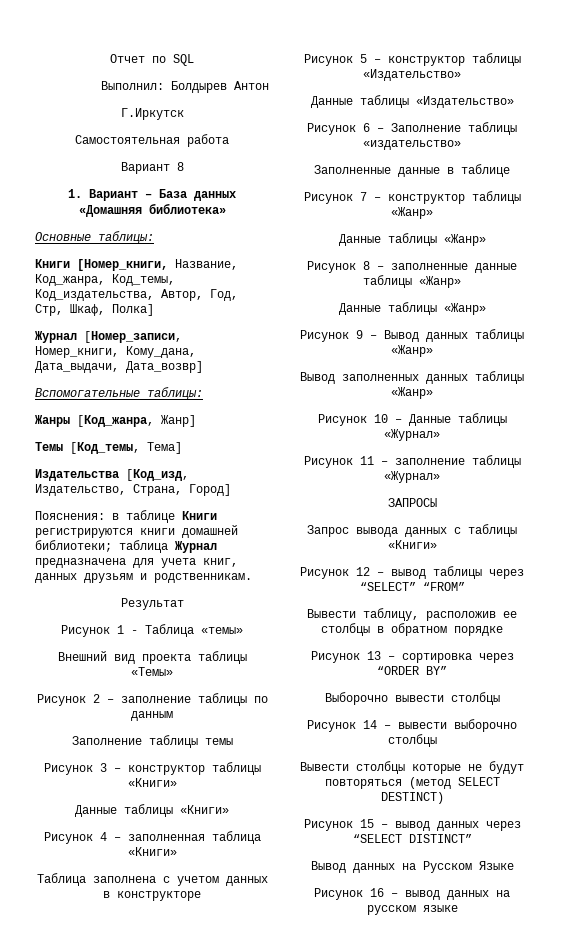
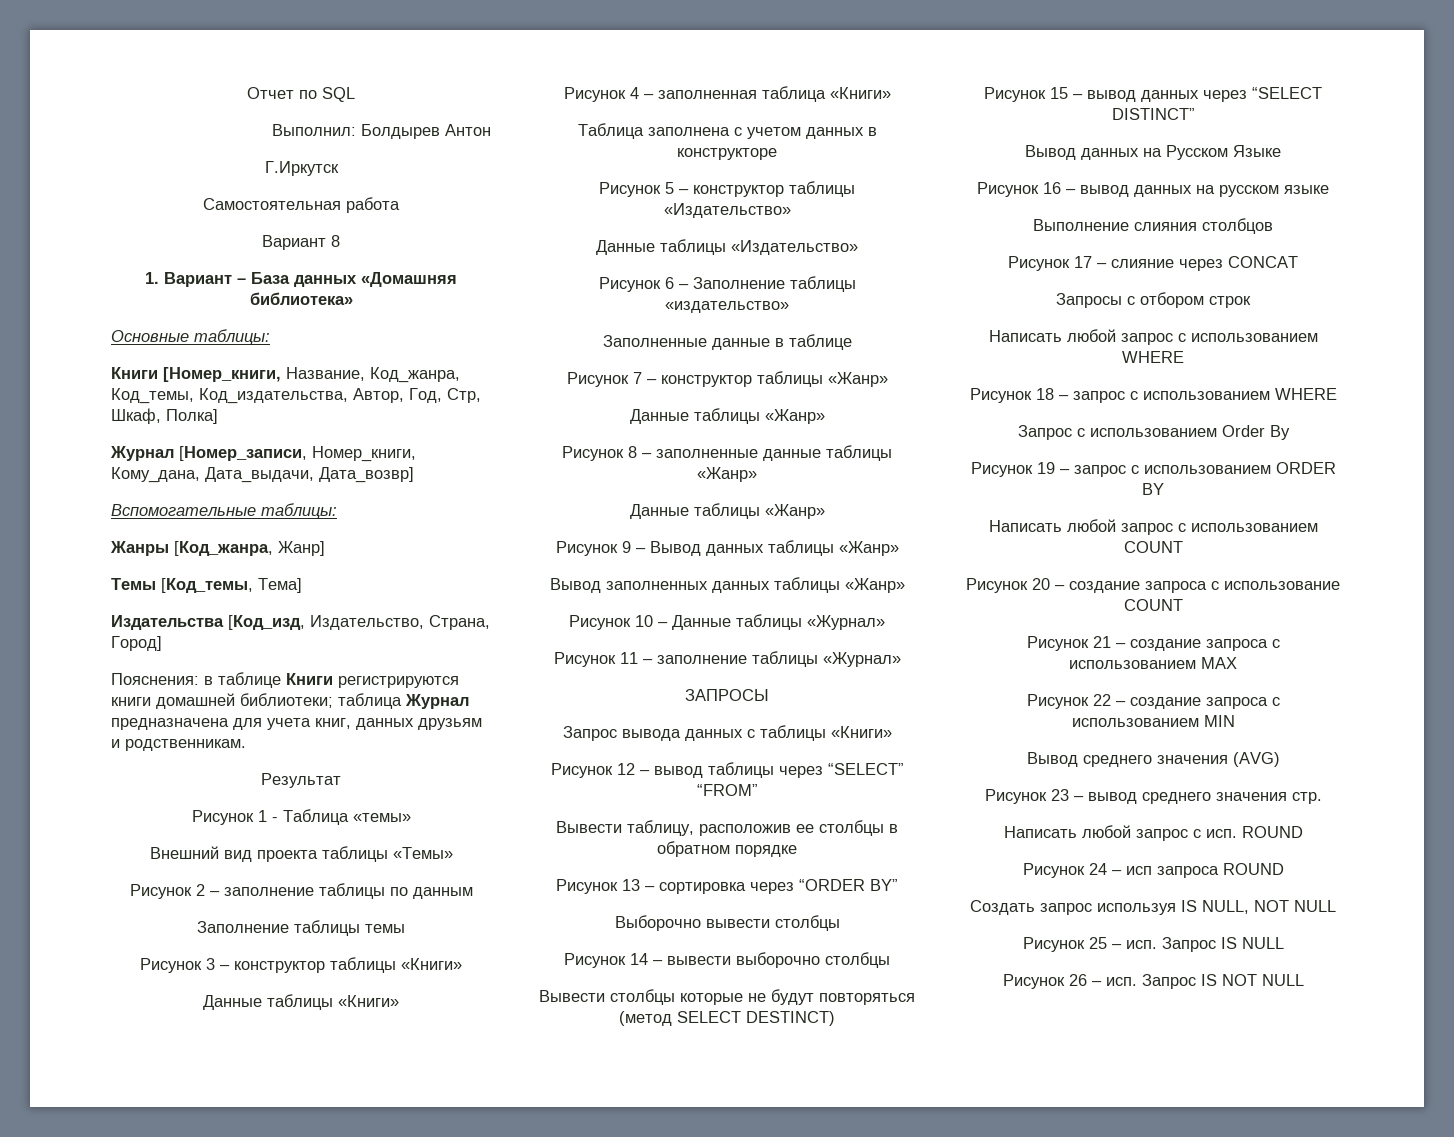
(458, 908) none -> [1033,218,1273,234] [1008,256,1298,271] [1056,292,1251,308] [988,329,1318,345] [1122,351,1184,363] [969,388,1337,403] [1017,425,1290,440] [970,462,1336,477] [1142,483,1164,495] [988,519,1318,535] [1123,541,1183,553] [966,578,1340,593] [1123,599,1183,611] [1026,636,1280,651] [1069,657,1237,669] [1026,694,1280,709] [1071,715,1235,727] [1026,752,1280,767] [984,789,1322,804] [1003,825,1303,841] [1022,863,1284,878] [970,900,1336,915] [1022,937,1284,952] [1002,974,1304,989] // Выполнение слияния столбцов // Рисунок 17 – слияние через CONCAT // Запросы с отбором строк // Написать любой запрос с использованием WHERE // Рисунок 18 – запрос с использованием WHERE // Запрос с использованием Order By // Рисунок 19 – запрос с использованием ORDER BY // Написать любой запрос с использованием COUNT // Рисунок 20 – создание запроса с использование COUNT // Рисунок 21 – создание запроса с использованием MAX // Рисунок 22 – создание запроса с использованием MIN // Вывод среднего значения (AVG) // Рисунок 23 – вывод среднего значения стр. // Написать любой запрос с исп. ROUND // Рисунок 24 – исп запроса ROUND // Создать запрос используя IS NULL, NOT NULL // Рисунок 25 – исп. Запрос IS NULL // Рисунок 26 – исп. Запрос IS NOT NULL

